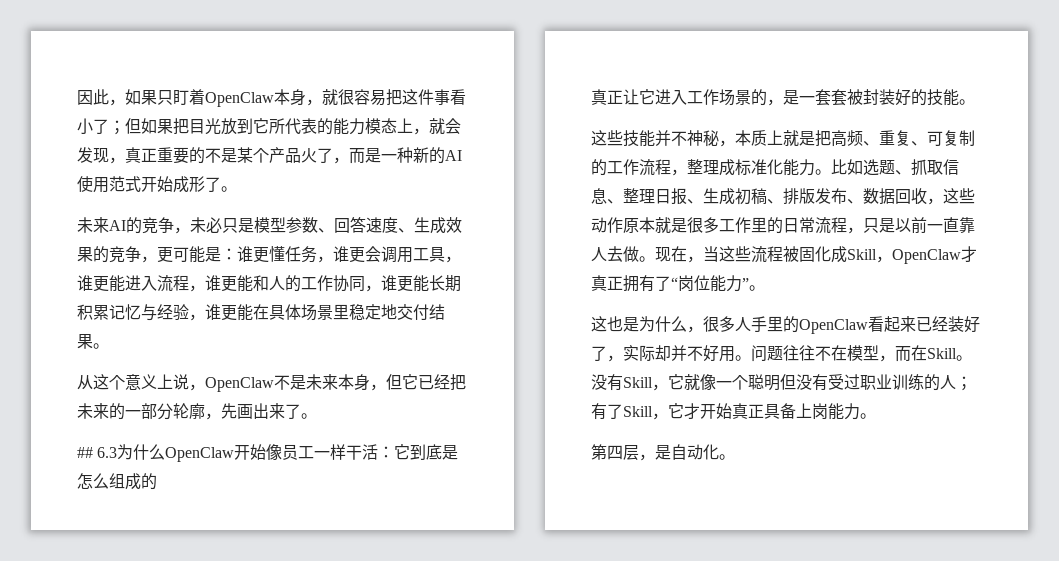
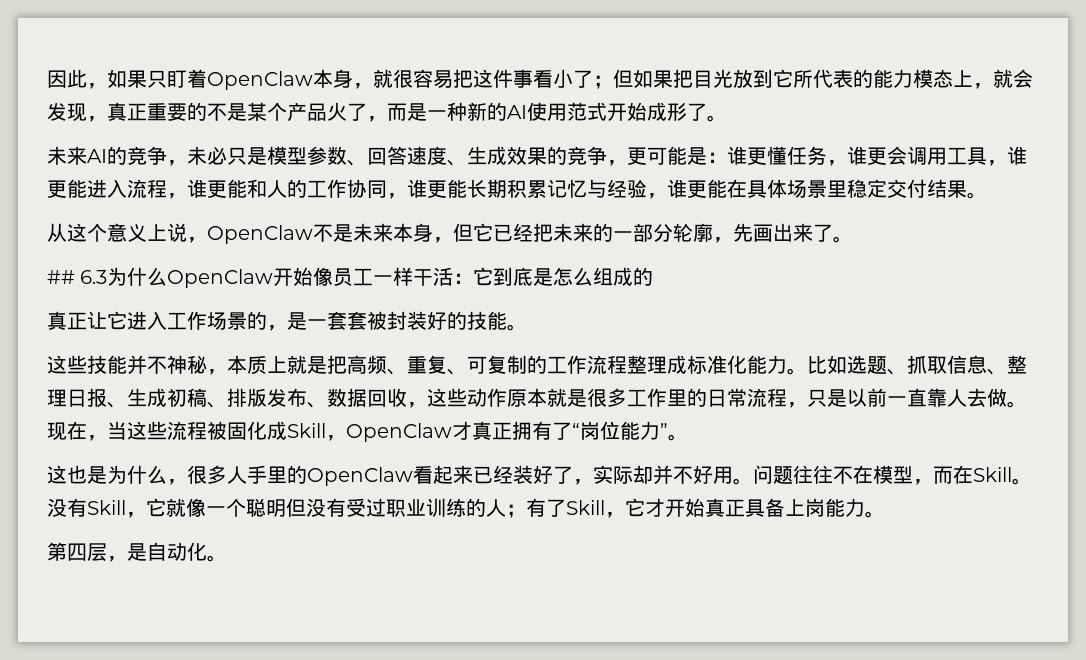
[381,304,397,320] 地 -> (887, 188) none
[671,169,687,176] ， -> (627, 364) none

